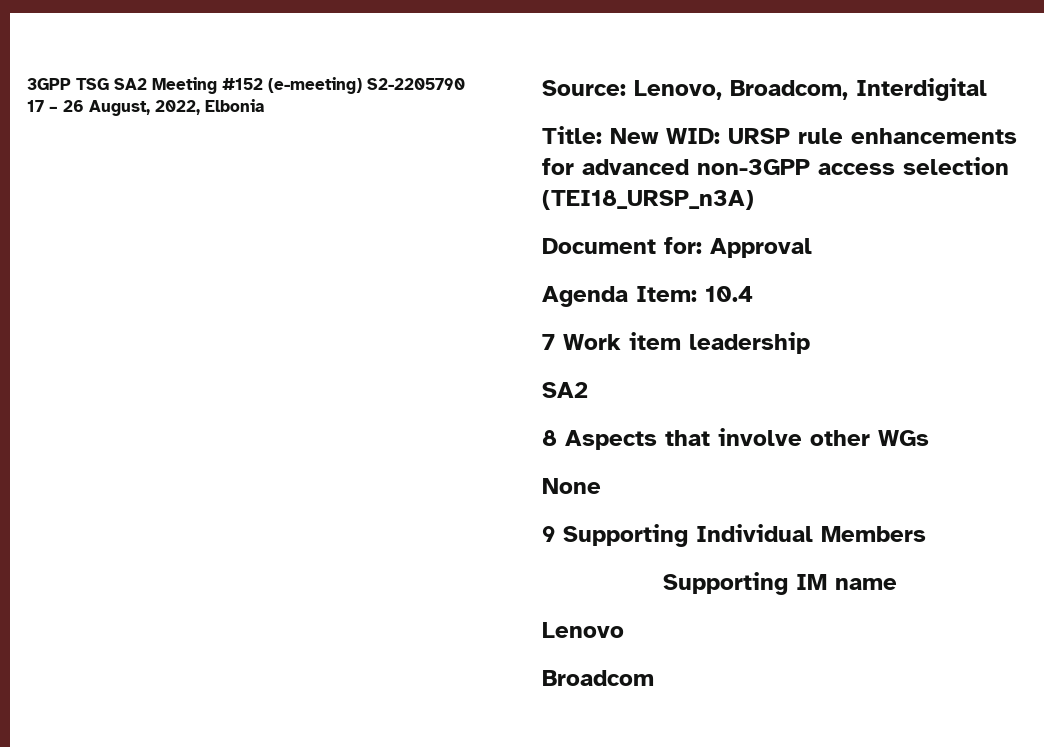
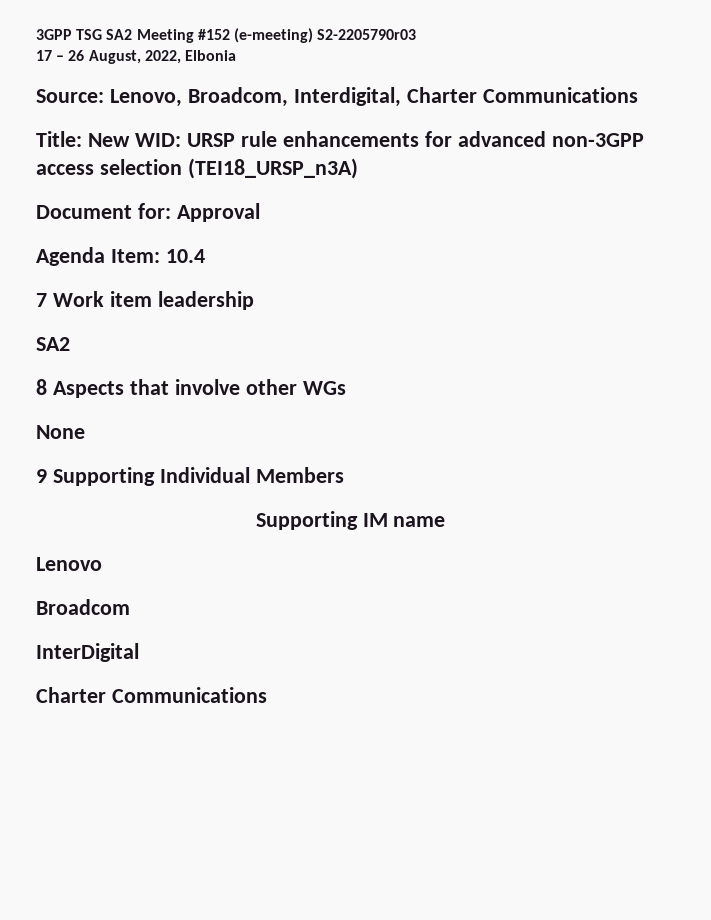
[367,78,465,90] S2-2205790 -> [317,29,417,40] S2-2205790r03
[856,78,987,101] Interdigital -> [293,87,638,107] Interdigital, Charter Communications
(654, 678) none -> [36,643,139,662] [36,687,267,703] // InterDigital // Charter Communications

